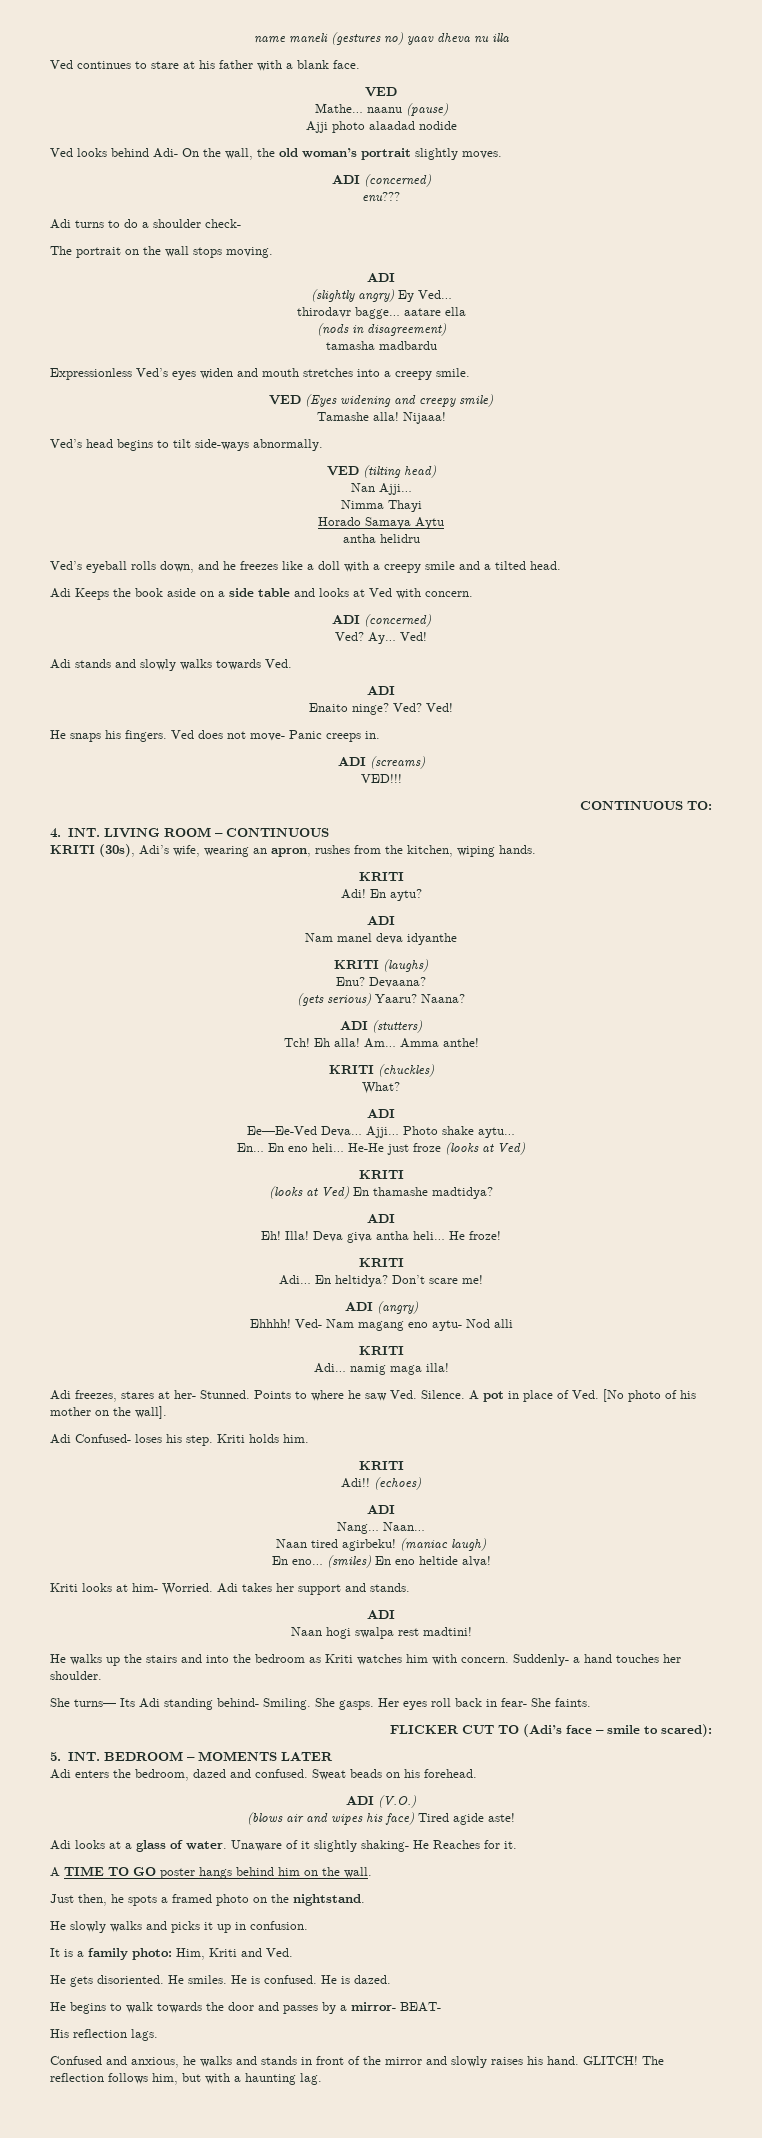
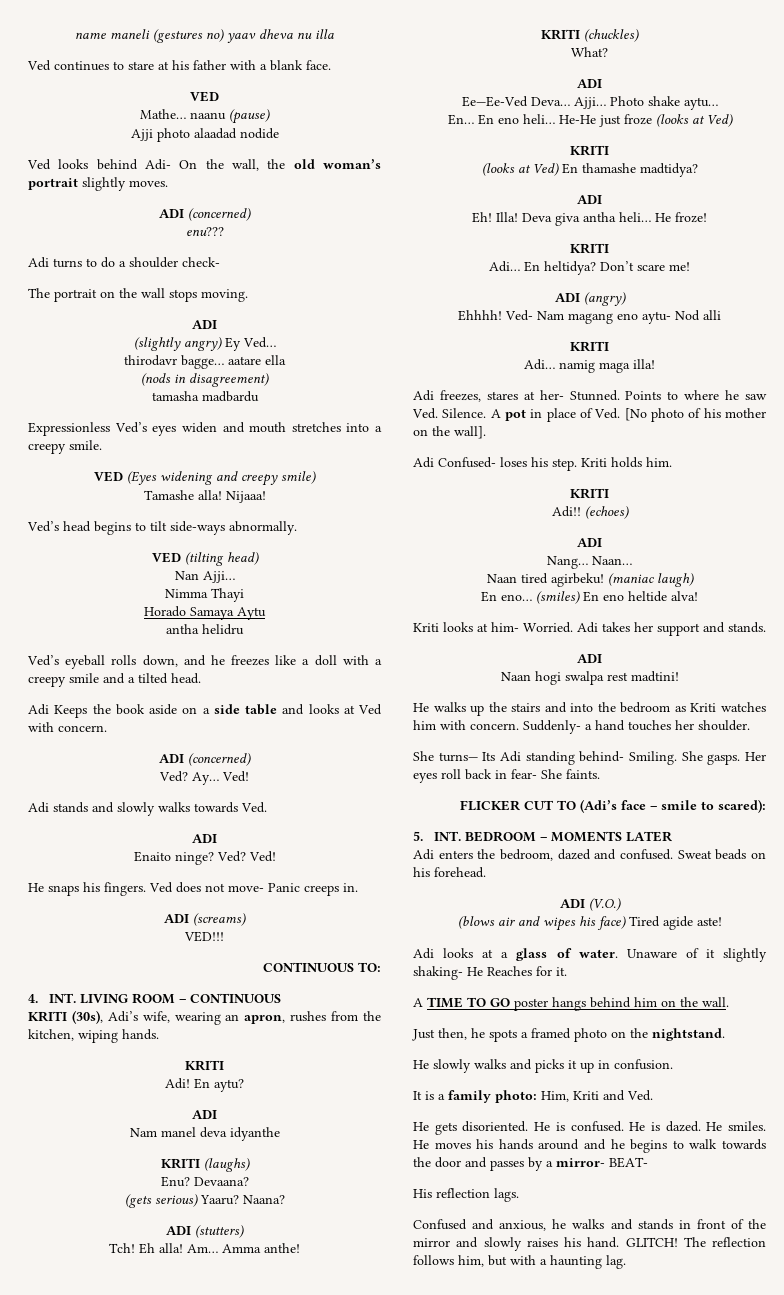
[188,1975,247,1984] smiles. He -> (551, 1126) none
[50,2002,66,2011] // He -> [706,1121,766,1131] [413,1139,625,1150] He smiles. He moves his hands around and he

